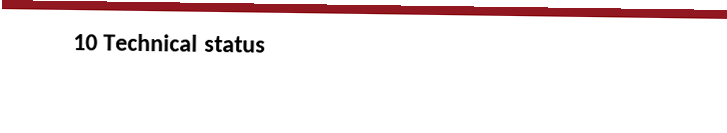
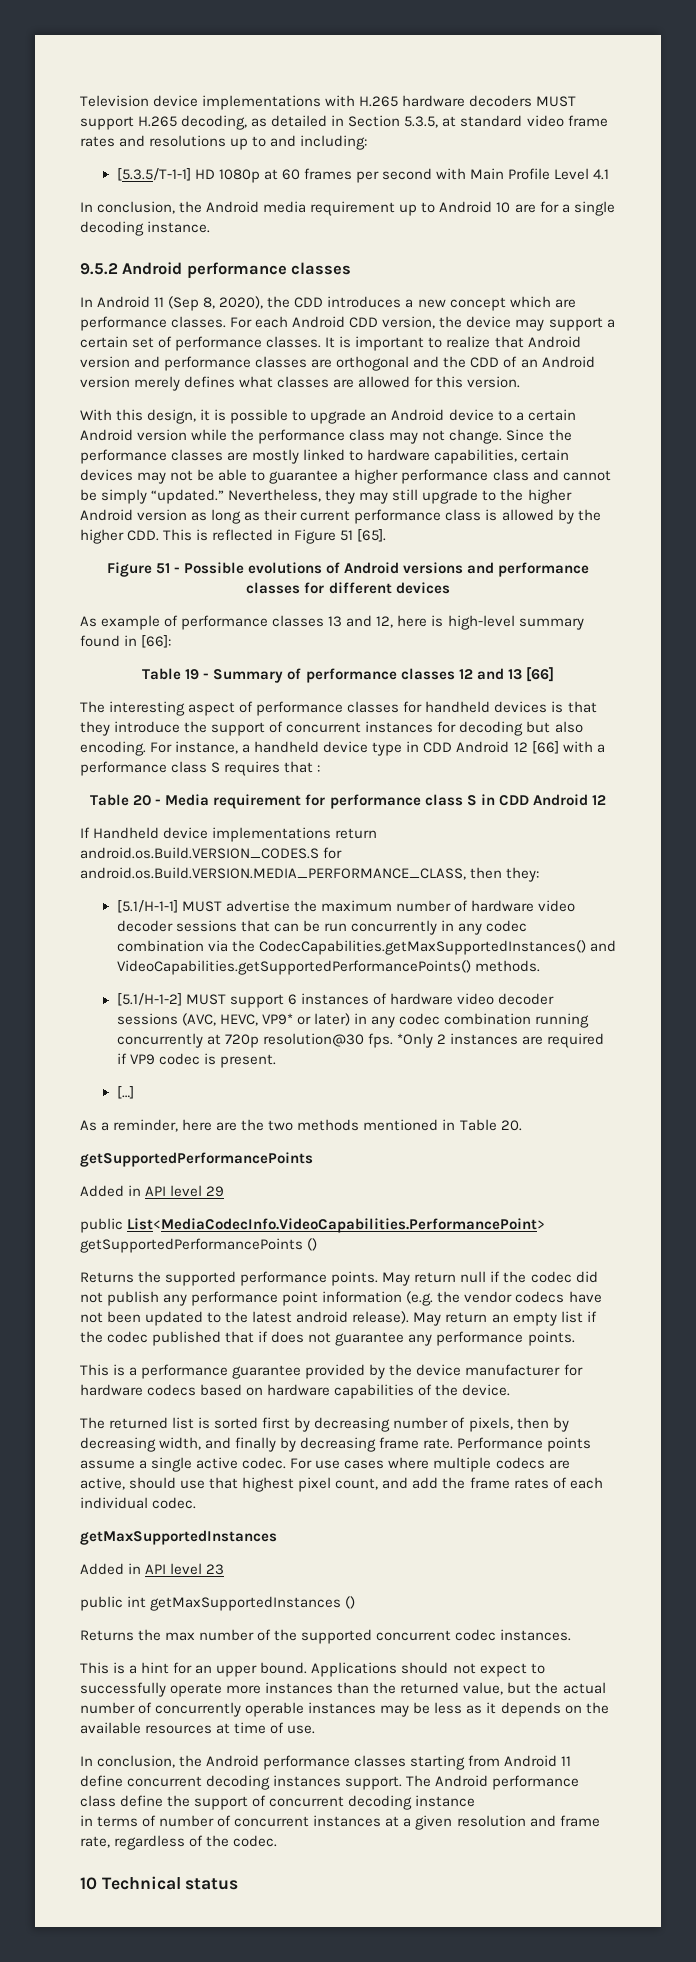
(73, 42) none -> [80,95,577,110] [80,115,608,130] [80,135,368,150] [116,168,610,183] [80,201,615,216] [80,221,211,236] [80,262,352,278] [80,296,576,311] [80,316,615,331] [80,336,581,351] [80,356,595,371] [80,376,521,391] [80,409,576,424] [80,429,572,444] [80,449,570,464] [80,469,611,484] [80,489,572,504] [80,509,601,524] [80,529,387,544] [106,562,590,577] [246,582,450,594] [80,615,584,630] [80,635,172,648] [142,667,554,683] [80,701,597,716] [80,721,583,736] [80,741,605,756] [80,761,321,776] [90,794,606,809] [80,827,378,842] [80,847,343,859] [80,867,540,882] [116,900,576,913] [116,920,528,935] [116,940,616,955] [116,960,540,975] [116,993,555,1008] [116,1013,590,1028] [116,1033,605,1048] [116,1053,276,1068] [116,1086,134,1099] [80,1119,522,1132] [80,1152,313,1167] [80,1185,225,1197] [80,1218,546,1233] [80,1238,318,1253] [80,1271,598,1286] [80,1291,602,1306] [80,1311,597,1326] [80,1331,575,1346] [80,1364,583,1379] [80,1384,511,1399] [80,1417,569,1432] [80,1437,592,1452] [80,1457,570,1472] [80,1477,603,1492] [80,1497,197,1509] [80,1530,277,1545] [80,1563,225,1575] [80,1596,356,1611] [80,1629,572,1644] [80,1662,545,1677] [80,1682,606,1697] [80,1702,609,1717] [80,1722,316,1734] [80,1755,572,1770] [80,1775,580,1790] [80,1795,476,1810] [80,1815,600,1830] [80,1835,278,1850] Television device implementations with H.265 hardware decoders MUST support H.265 decoding, as detailed in Section 5.3.5, at standard video frame rates and resolutions up to and including: // [5.3.5/T-1-1] HD 1080p at 60 frames per second with Main Profile Level 4.1 // In conclusion, the Android media requirement up to Android 10 are for a single decoding instance. // 9.5.2 Android performance classes // In Android 11 (Sep 8, 2020), the CDD introduces a new concept which are performance classes. For each Android CDD version, the device may support a certain set of performance classes. It is important to realize that Android version and performance classes are orthogonal and the CDD of an Android version merely defines what classes are allowed for this version. // With this design, it is possible to upgrade an Android device to a certain Android version while the performance class may not change. Since the performance classes are mostly linked to hardware capabilities, certain devices may not be able to guarantee a higher performance class and cannot be simply “updated.” Nevertheless, they may still upgrade to the higher Android version as long as their current performance class is allowed by the higher CDD. This is reflected in Figure 51 [65]. // Figure 51 - Possible evolutions of Android versions and performance classes for different devices // As example of performance classes 13 and 12, here is high-level summary found in [66]: // Table 19 - Summary of performance classes 12 and 13 [66] // The interesting aspect of performance classes for handheld devices is that they introduce the support of concurrent instances for decoding but also encoding. For instance, a handheld device type in CDD Android 12 [66] with a performance class S requires that : // Table 20 - Media requirement for performance class S in CDD Android 12 // If Handheld device implementations return android.os.Build.VERSION_CODES.S for android.os.Build.VERSION.MEDIA_PERFORMANCE_CLASS, then they: // [5.1/H-1-1] MUST advertise the maximum number of hardware video decoder sessions that can be run concurrently in any codec combination via the CodecCapabilities.getMaxSupportedInstances() and VideoCapabilities.getSupportedPerformancePoints() methods. // [5.1/H-1-2] MUST support 6 instances of hardware video decoder sessions (AVC, HEVC, VP9* or later) in any codec combination running concurrently at 720p resolution@30 fps. *Only 2 instances are required if VP9 codec is present. // […] // As a reminder, here are the two methods mentioned in Table 20. // getSupportedPerformancePoints // Added in API level 29 // public List<MediaCodecInfo.VideoCapabilities.PerformancePoint> getSupportedPerformancePoints () // Returns the supported performance points. May return null if the codec did not publish any performance point information (e.g. the vendor codecs have not been updated to the latest android release). May return an empty list if the codec published that if does not guarantee any performance points. // This is a performance guarantee provided by the device manufacturer for hardware codecs based on hardware capabilities of the device. // The returned list is sorted first by decreasing number of pixels, then by decreasing width, and finally by decreasing frame rate. Performance points assume a single active codec. For use cases where multiple codecs are active, should use that highest pixel count, and add the frame rates of each individual codec. // getMaxSupportedInstances // Added in API level 23 // public int getMaxSupportedInstances () // Returns the max number of the supported concurrent codec instances. // This is a hint for an upper bound. Applications should not expect to successfully operate more instances than the returned value, but the actual number of concurrently operable instances may be less as it depends on the available resources at time of use. // In conclusion, the Android performance classes starting from Android 11 define concurrent decoding instances support. The Android performance class define the support of concurrent decoding instance // in terms of number of concurrent instances at a given resolution and frame rate, regardless of the codec. //

